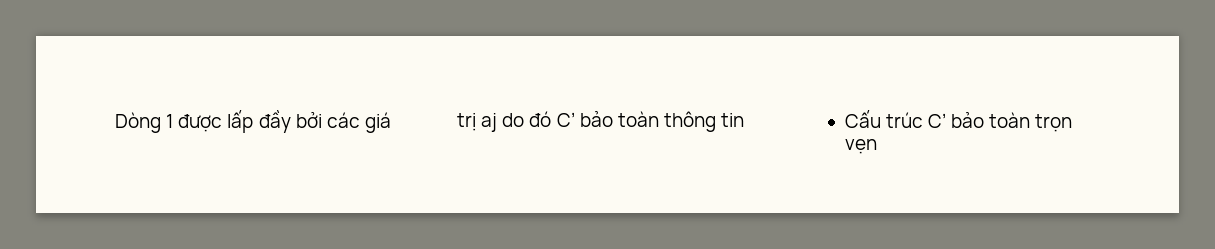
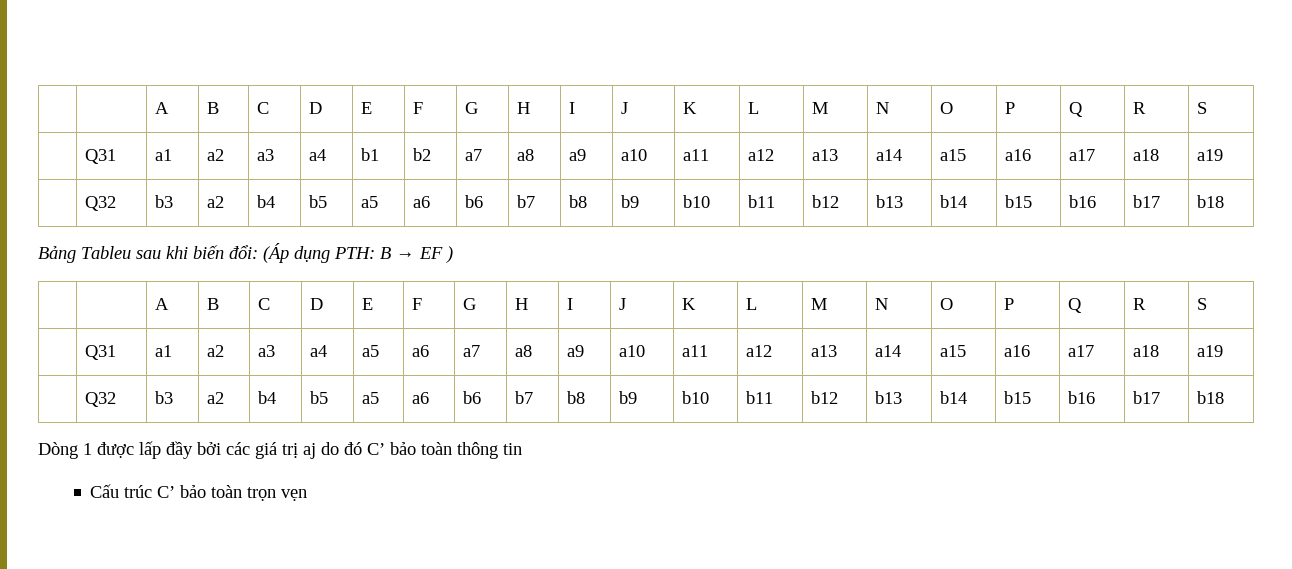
(115, 122) none -> [155,102,170,114] [207,102,220,114] [257,102,270,114] [309,102,323,114] [361,102,373,114] [413,102,424,114] [465,102,479,114] [517,102,531,114] [569,102,576,114] [621,102,629,114] [683,102,698,114] [748,102,760,114] [812,102,829,114] [876,102,890,114] [940,102,954,114] [1005,102,1016,114] [1069,102,1084,117] [1133,102,1147,114] [1197,102,1208,114] [85,149,117,164] [155,149,173,161] [207,149,225,161] [257,149,275,161] [309,149,327,161] [361,148,380,161] [413,148,432,161] [465,149,483,161] [517,149,535,161] [569,149,587,161] [621,149,648,161] [683,149,710,161] [748,149,775,161] [812,149,839,161] [876,149,903,161] [940,149,967,161] [1005,149,1032,161] [1069,149,1096,161] [1133,149,1160,161] [1197,149,1224,161] [85,196,117,211] [155,195,174,208] [207,196,225,208] [257,195,276,208] [309,195,328,208] [361,196,379,208] [413,196,431,208] [465,195,484,208] [517,195,536,208] [569,195,588,208] [621,195,640,208] [683,195,711,208] [748,195,776,208] [812,195,840,208] [876,195,904,208] [940,195,968,208] [1005,195,1033,208] [1069,195,1097,208] [1133,195,1161,208] [1197,195,1225,208] [38,243,453,263] [155,298,170,310] [207,298,220,310] [258,298,271,310] [310,298,324,310] [362,298,374,310] [412,298,423,310] [463,298,477,310] [515,298,529,310] [567,298,574,310] [619,298,627,310] [682,298,697,310] [746,298,758,310] [811,298,828,310] [875,298,889,310] [940,298,954,310] [1004,298,1015,310] [1068,298,1083,313] [1133,298,1147,310] [1197,298,1208,310] [85,345,117,360] [155,345,173,357] [207,345,225,357] [258,345,276,357] [310,345,328,357] [362,345,380,357] [412,345,430,357] [463,345,481,357] [515,345,533,357] [567,345,585,357] [619,345,646,357] [682,345,709,357] [746,345,773,357] [811,345,838,357] [875,345,902,357] [940,345,967,357] [1004,345,1031,357] [1068,345,1095,357] [1133,345,1160,357] [1197,345,1224,357] [85,392,117,407] [155,391,174,404] [207,392,225,404] [258,391,277,404] [310,391,329,404] [362,392,380,404] [412,392,430,404] [463,391,482,404] [515,391,534,404] [567,391,586,404] [619,391,638,404] [682,391,710,404] [746,391,774,404] [811,391,839,404] [875,391,903,404] [940,391,968,404] [1004,391,1032,404] [1068,391,1096,404] [1133,391,1161,404] [1197,391,1225,404] | | A | B | C | D | E | F | G | H | I | J | K | L | M | N | O | P | Q | R | S // | Q31 | a1 | a2 | a3 | a4 | b1 | b2 | a7 | a8 | a9 | a10 | a11 | a12 | a13 | a14 | a15 | a16 | a17 | a18 | a19 // | Q32 | b3 | a2 | b4 | b5 | a5 | a6 | b6 | b7 | b8 | b9 | b10 | b11 | b12 | b13 | b14 | b15 | b16 | b17 | b18 // Bảng Tableu sau khi biến đổi: (Áp dụng PTH: B → EF ) // | | A | B | C | D | E | F | G | H | I | J | K | L | M | N | O | P | Q | R | S // | Q31 | a1 | a2 | a3 | a4 | a5 | a6 | a7 | a8 | a9 | a10 | a11 | a12 | a13 | a14 | a15 | a16 | a17 | a18 | a19 // | Q32 | b3 | a2 | b4 | b5 | a5 | a6 | b6 | b7 | b8 | b9 | b10 | b11 | b12 | b13 | b14 | b15 | b16 | b17 | b18 //

